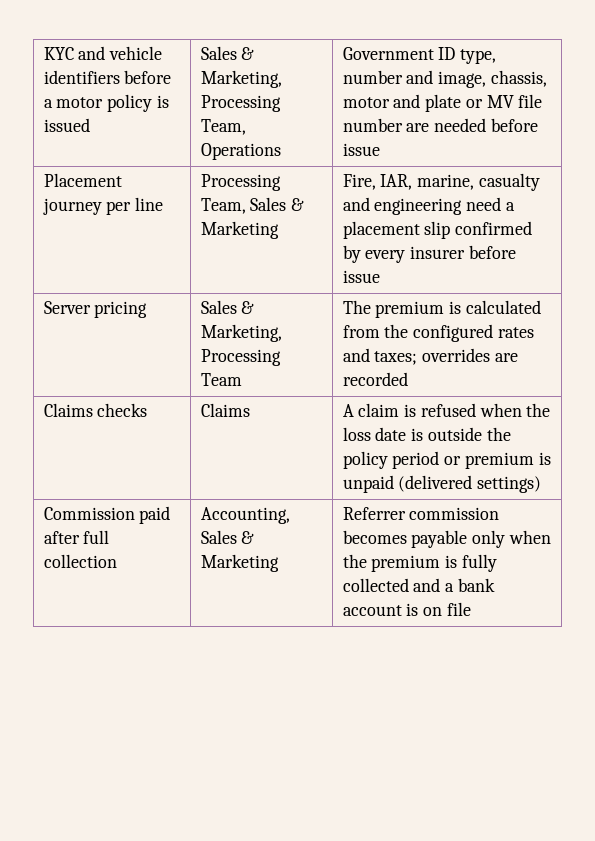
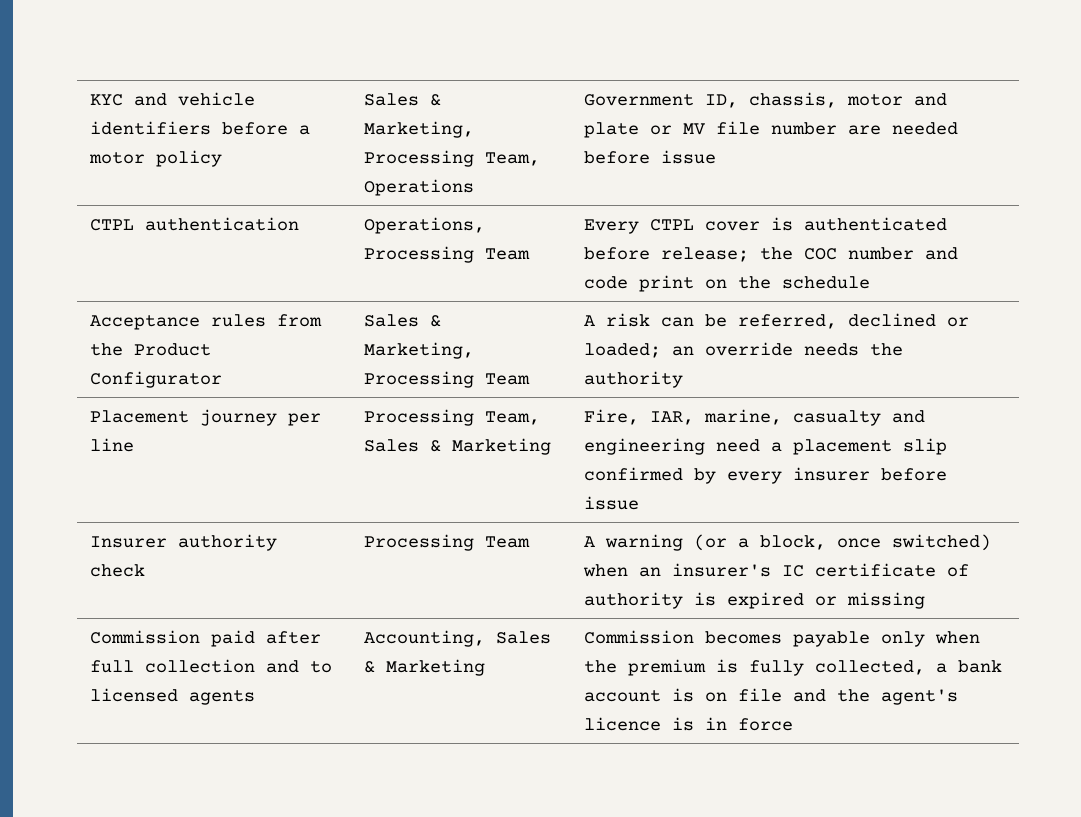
[156,95,169,108] [43,118,90,132] is issued -> (222, 158) none
[438,47,497,64] [342,70,487,88] ID type, number and image, -> [704,94,738,108] ID,
(380, 149) none -> [89,217,299,231] [363,217,485,234] [363,246,530,263] [583,217,947,234] [583,247,958,262] [583,275,870,292] [89,314,322,330] [89,343,211,356] [89,371,222,388] [363,314,441,327] [363,342,474,359] [363,371,530,388] [583,313,969,329] [583,342,903,358] [583,371,683,388] // CTPL authentication | Operations, Processing Team | Every CTPL cover is authenticated before release; the COC number and code print on the schedule // Acceptance rules from the Product Configurator | Sales & Marketing, Processing Team | A risk can be referred, declined or loaded; an override needs the authority
[43,301,148,318] [200,300,255,314] [200,324,282,342] [200,349,281,366] [200,373,242,386] [342,300,541,318] [342,324,534,342] [342,348,518,365] [342,372,408,386] [43,403,148,417] [200,403,250,417] [342,403,551,417] [342,427,511,441] [342,451,551,469] [342,475,542,493] Server pricing | Sales & Marketing, Processing Team | The premium is calculated from the configured rates and taxes; overrides are recorded // Claims checks | Claims | A claim is refused when the loss date is outside the policy period or premium is unpaid (delivered settings) -> [89,534,277,551] [89,564,145,577] [363,534,530,551] [583,534,991,551] [582,563,969,577] [583,592,925,609] Insurer authority check | Processing Team | A warning (or a block, once switched) when an insurer's IC certificate of authority is expired or missing
(117, 561) none -> [265,660,332,673] [89,688,255,705] and to licensed agents
[342,507,500,520] Referrer commission -> [583,630,694,644] Commission
[342,578,441,592] collected and -> [814,660,925,675] collected,
(471, 609) none -> [792,689,958,705] [583,717,793,731] and the agent's licence is in force

